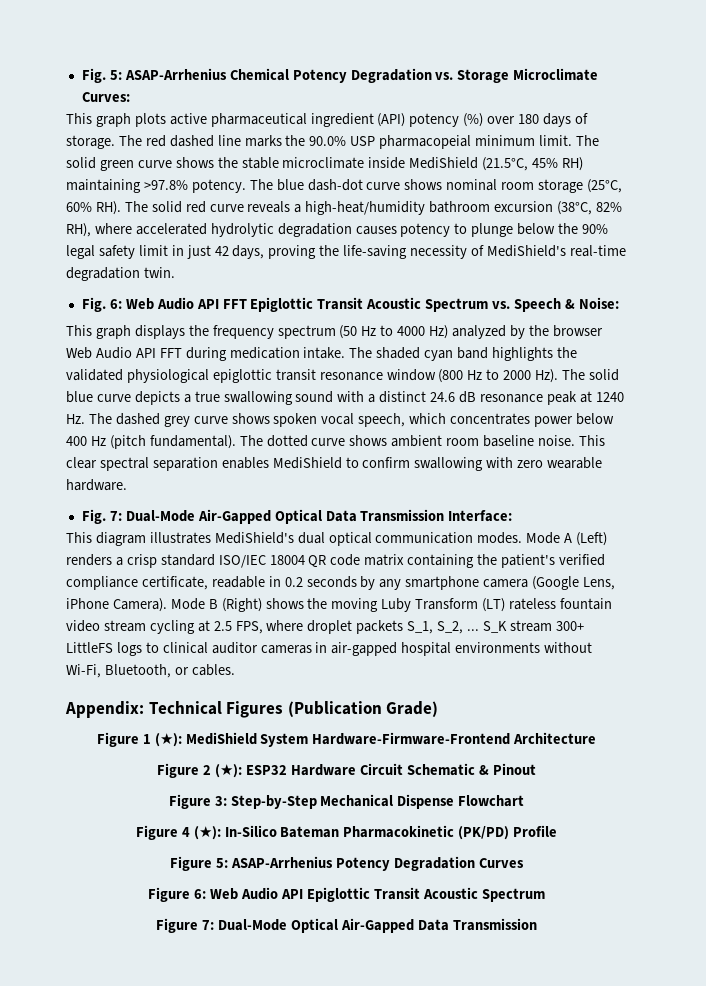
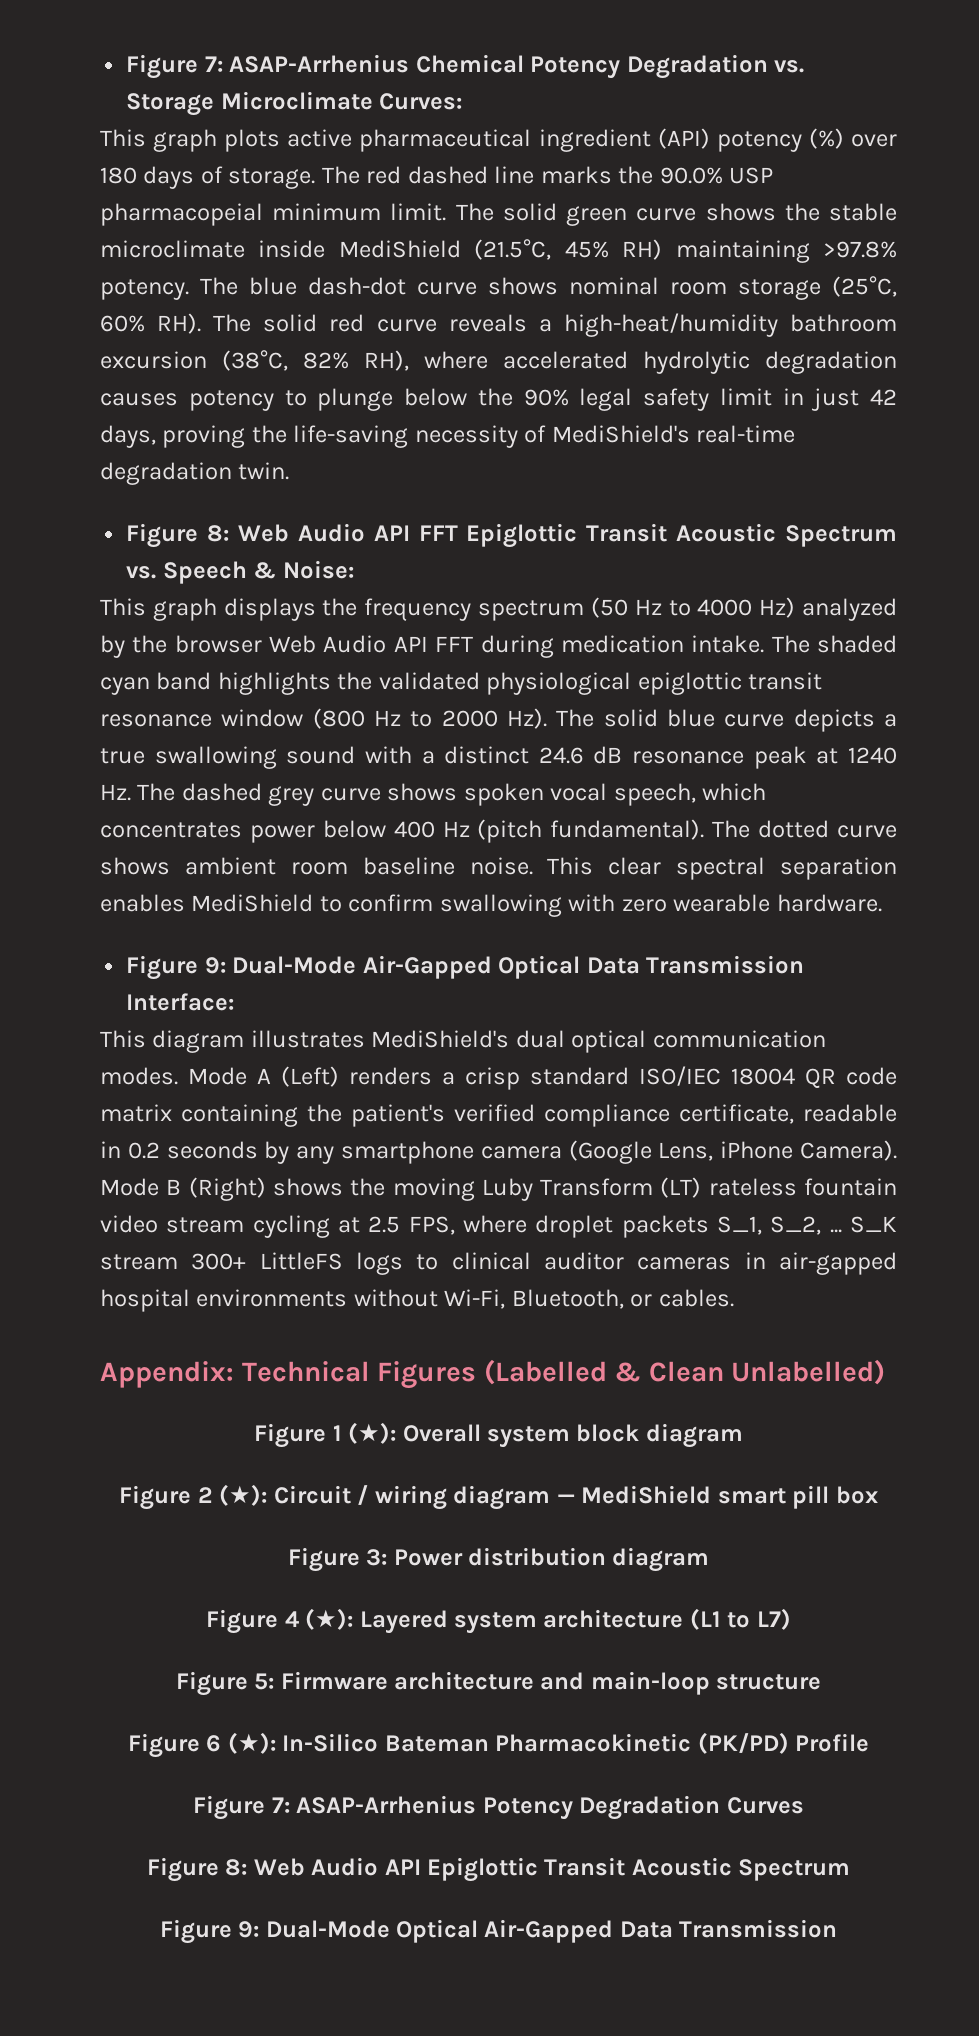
[81,68,122,83] Fig. 5: -> [126,54,223,79] Figure 7:
[81,297,122,312] Fig. 6: -> [126,523,230,548] Figure 8:
[81,509,122,524] Fig. 7: -> [126,955,226,980] Figure 9:
[287,701,439,717] (Publication Grade) -> [483,1359,886,1385] (Labelled & Clean Unlabelled)
[185,732,597,747] MediShield System Hardware-Firmware-Frontend Architecture -> [402,1423,743,1448] Overall system block diagram
[246,763,536,776] [168,794,525,809] [135,825,190,840] ESP32 Hardware Circuit Schematic & Pinout // Figure 3: Step-by-Step Mechanical Dispense Flowchart // Figure 4 -> [273,1485,878,1510] [287,1547,710,1572] [206,1608,791,1634] [175,1671,822,1696] [127,1733,222,1758] Circuit / wiring diagram — MediShield smart pill box // Figure 3: Power distribution diagram // Figure 4 (★): Layered system architecture (L1 to L7) // Figure 5: Firmware architecture and main-loop structure // Figure 6
[216,858,229,868] 5: -> [271,1797,290,1813] 7:
[194,889,207,899] 6: -> [225,1859,248,1876] 8:
[202,920,215,930] 7: -> [238,1921,260,1938] 9:

